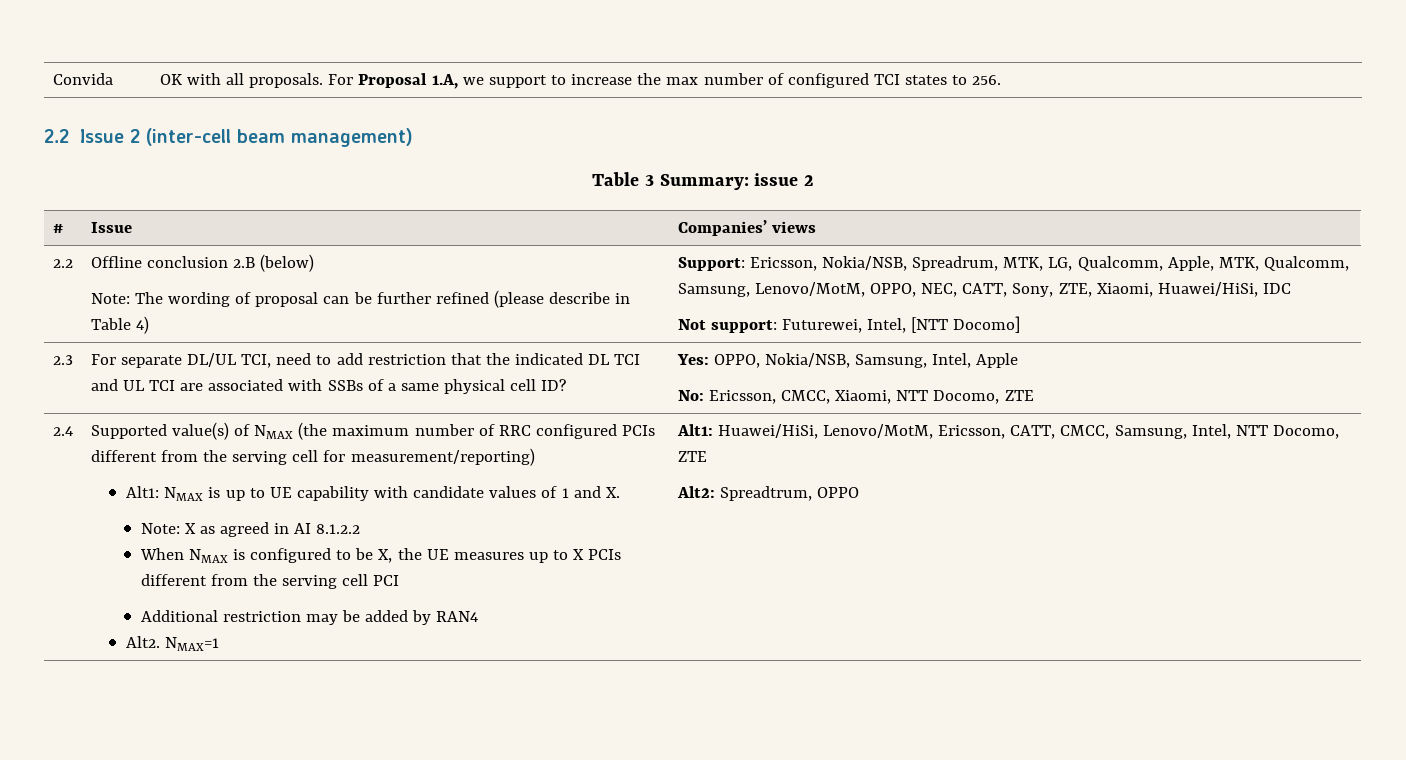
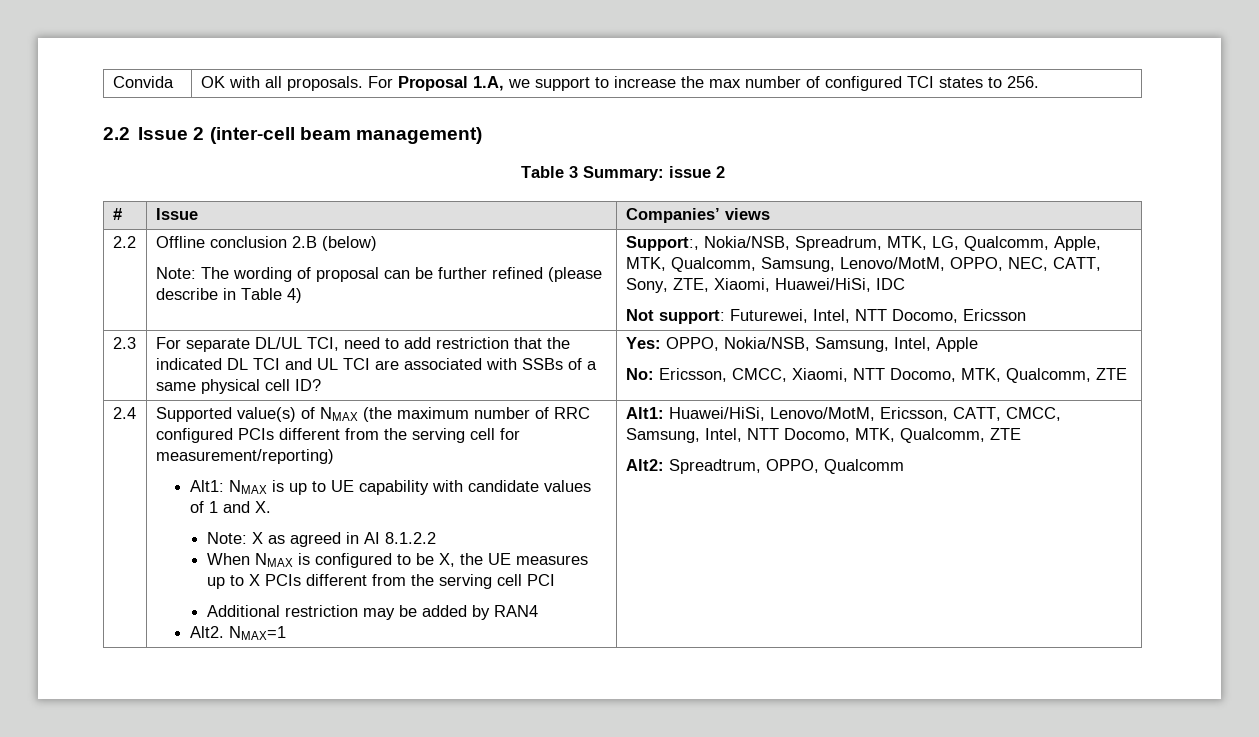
[677,257,817,271] Support: Ericsson, -> [625,236,699,251] Support:,
[911,316,1021,333] [NTT Docomo] -> [854,309,1026,323] NTT Docomo, Ericsson
(1000, 397) none -> [960,368,1091,383] MTK, Qualcomm,
(1340, 432) none -> [854,428,985,443] MTK, Qualcomm,
[817,487,860,498] OPPO -> [765,459,904,474] OPPO, Qualcomm

